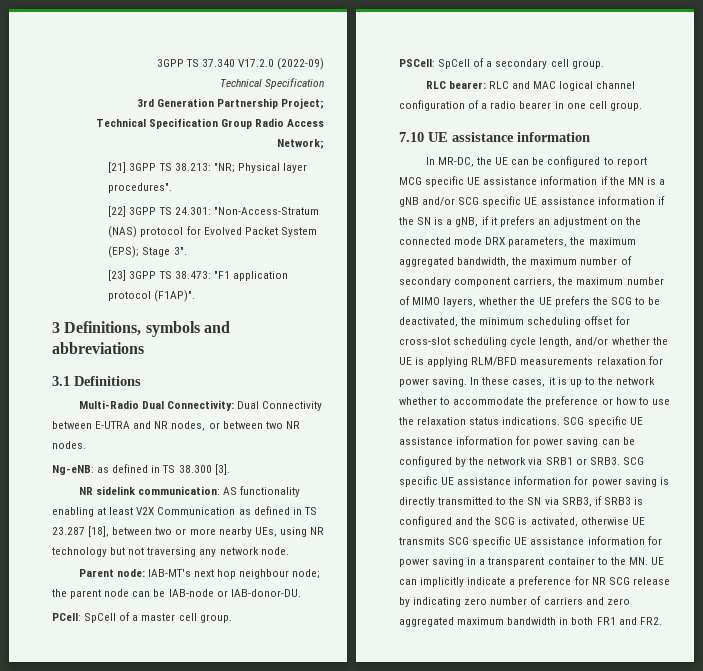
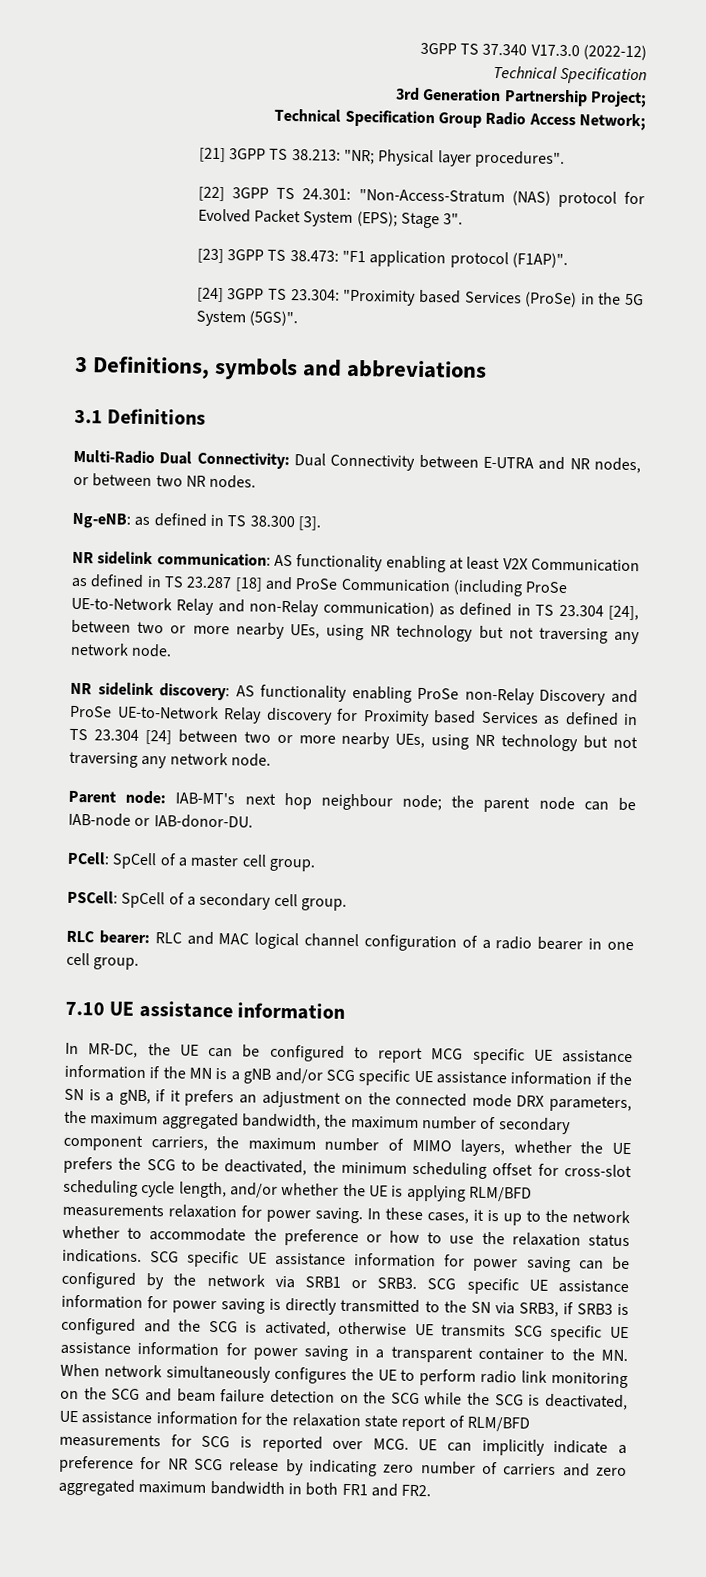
[237,58,324,70] V17.2.0 (2022-09) -> [530,44,647,61] V17.3.0 (2022-12)
(196, 296) none -> [196,287,644,308] [195,310,299,327] // [24] 3GPP TS 23.304: "Proximity based Services (ProSe) in the 5G System (5GS)".
[88,526,110,537] [18], -> [234,576,569,597] [71,596,639,621] [71,619,640,645] [70,642,173,658] [70,682,638,706] [70,705,638,727] [69,728,172,745] [18] and ProSe Communication (including ProSe UE-to-Network Relay and non-Relay communication) as defined in TS 23.304 [24], between two or more nearby UEs, using NR technology but not traversing any network node. // NR sidelink discovery: AS functionality enabling ProSe non-Relay Discovery and ProSe UE-to-Network Relay discovery for Proximity based Services as defined in TS 23.304 [24]
(648, 561) none -> [60,1363,629,1389] [60,1387,629,1411] [59,1410,530,1432] [59,1433,409,1453] When network simultaneously configures the UE to perform radio link monitoring on the SCG and beam failure detection on the SCG while the SCG is deactivated, UE assistance information for the relaxation state report of RLM/BFD measurements for SCG is reported over MCG.

